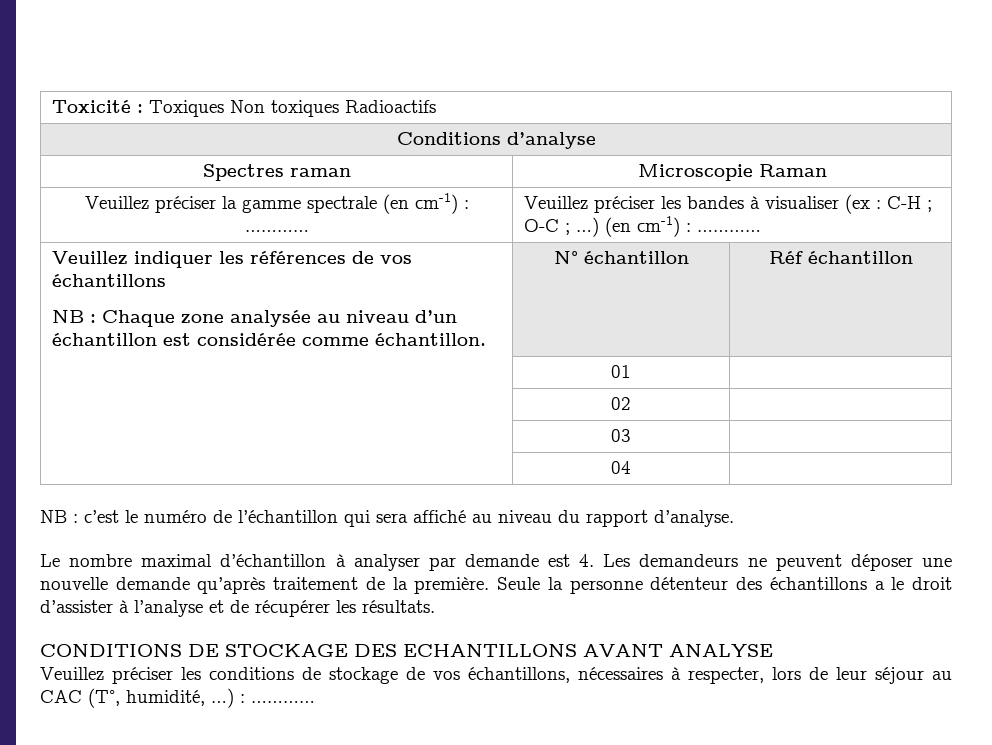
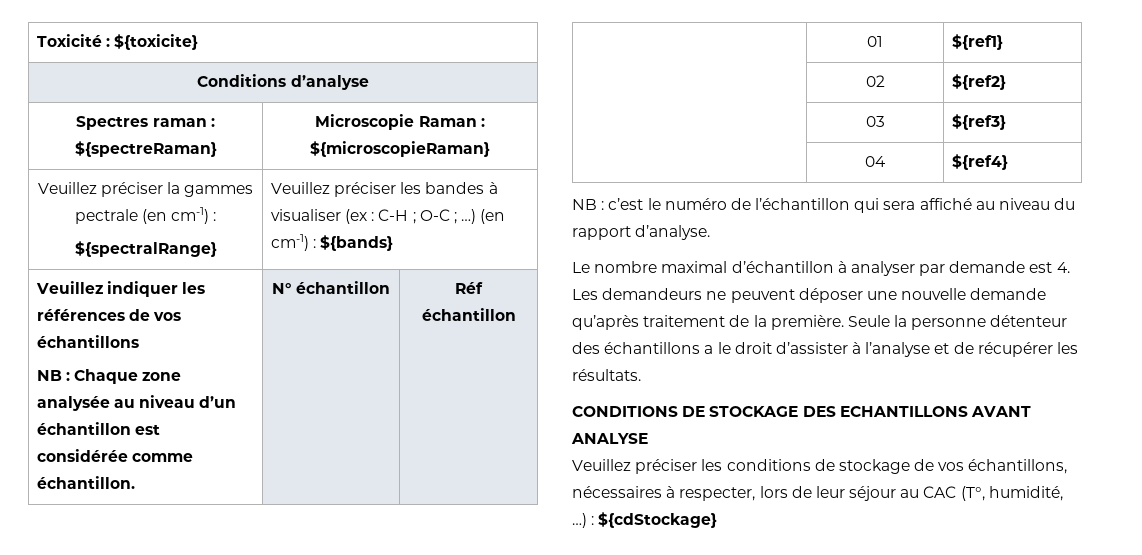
[149,100,437,117] Toxiques Non toxiques Radioactifs -> [114,34,199,50] ${toxicite}
(351, 172) none -> [210,118,215,127] [74,141,217,157] : ${spectreRaman}
(827, 170) none -> [480,118,485,127] [309,141,490,157] : ${microscopieRaman}
[241,193,469,214] [244,230,309,232] gamme spectrale (en cm-1) : ………… -> [184,185,254,197] [74,207,217,224] [74,241,217,257] gammes pectrale (en cm-1) : // ${spectralRange}
[697,230,762,232] ………… -> [320,235,394,251] ${bands}
(631, 371) none -> [951,34,1003,50] ${ref1}
(631, 403) none -> [951,74,1006,90] ${ref2}
(631, 435) none -> [951,114,1006,130] ${ref3}
(631, 467) none -> [951,154,1008,170] ${ref4}
[251,701,315,703] ………… -> [598,512,718,528] ${cdStockage}

